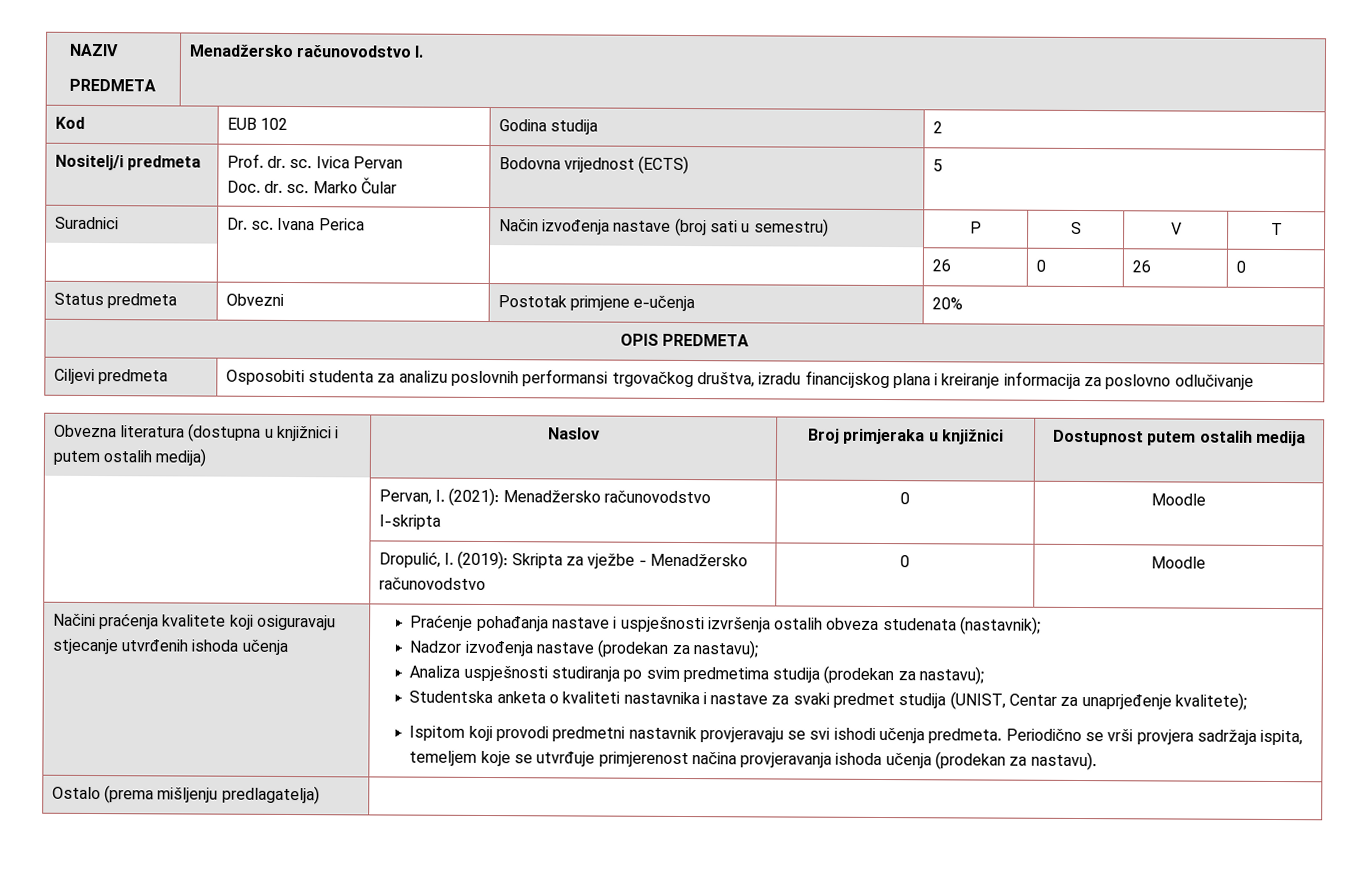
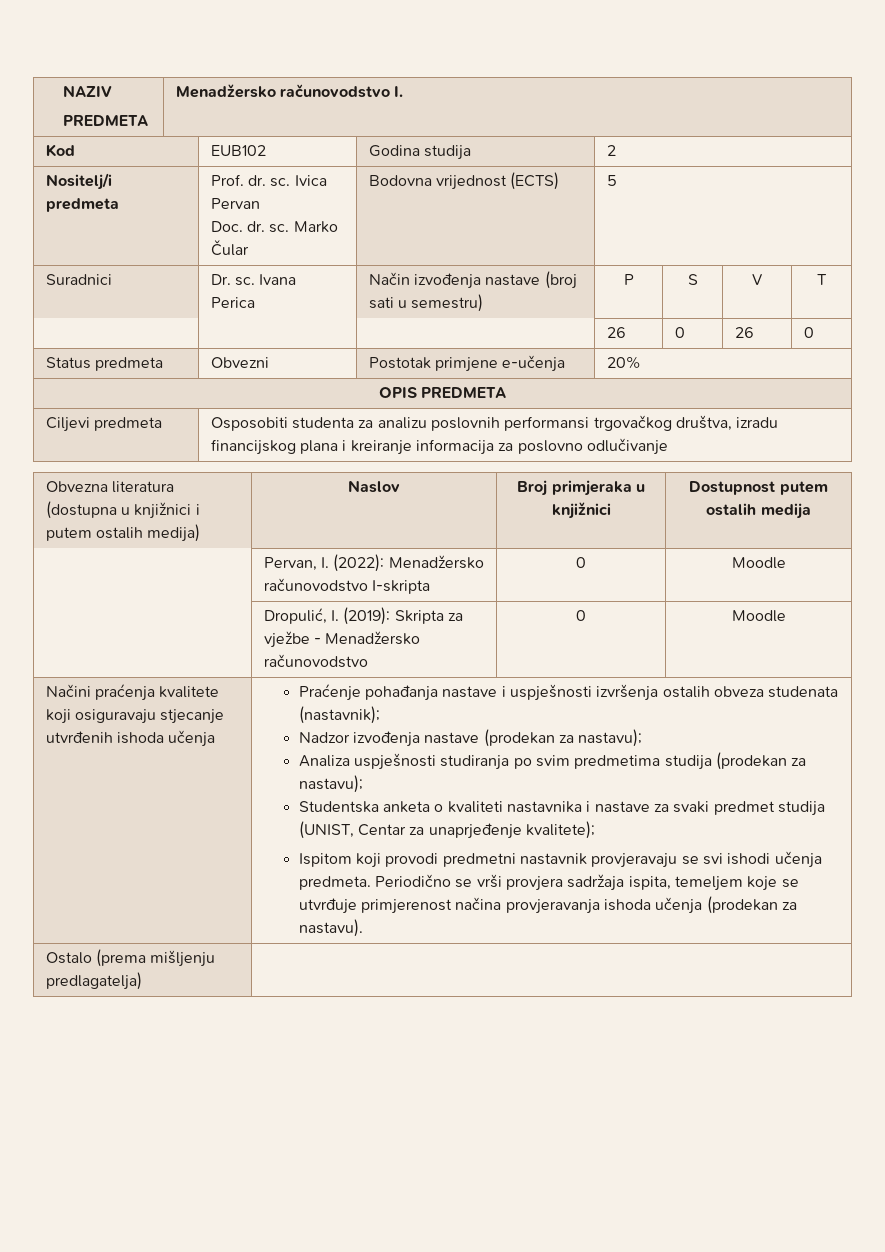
[226,117,288,130] EUB 102 -> [210,145,266,156] EUB102
[448,487,500,507] (2021): -> [333,554,385,572] (2022):

